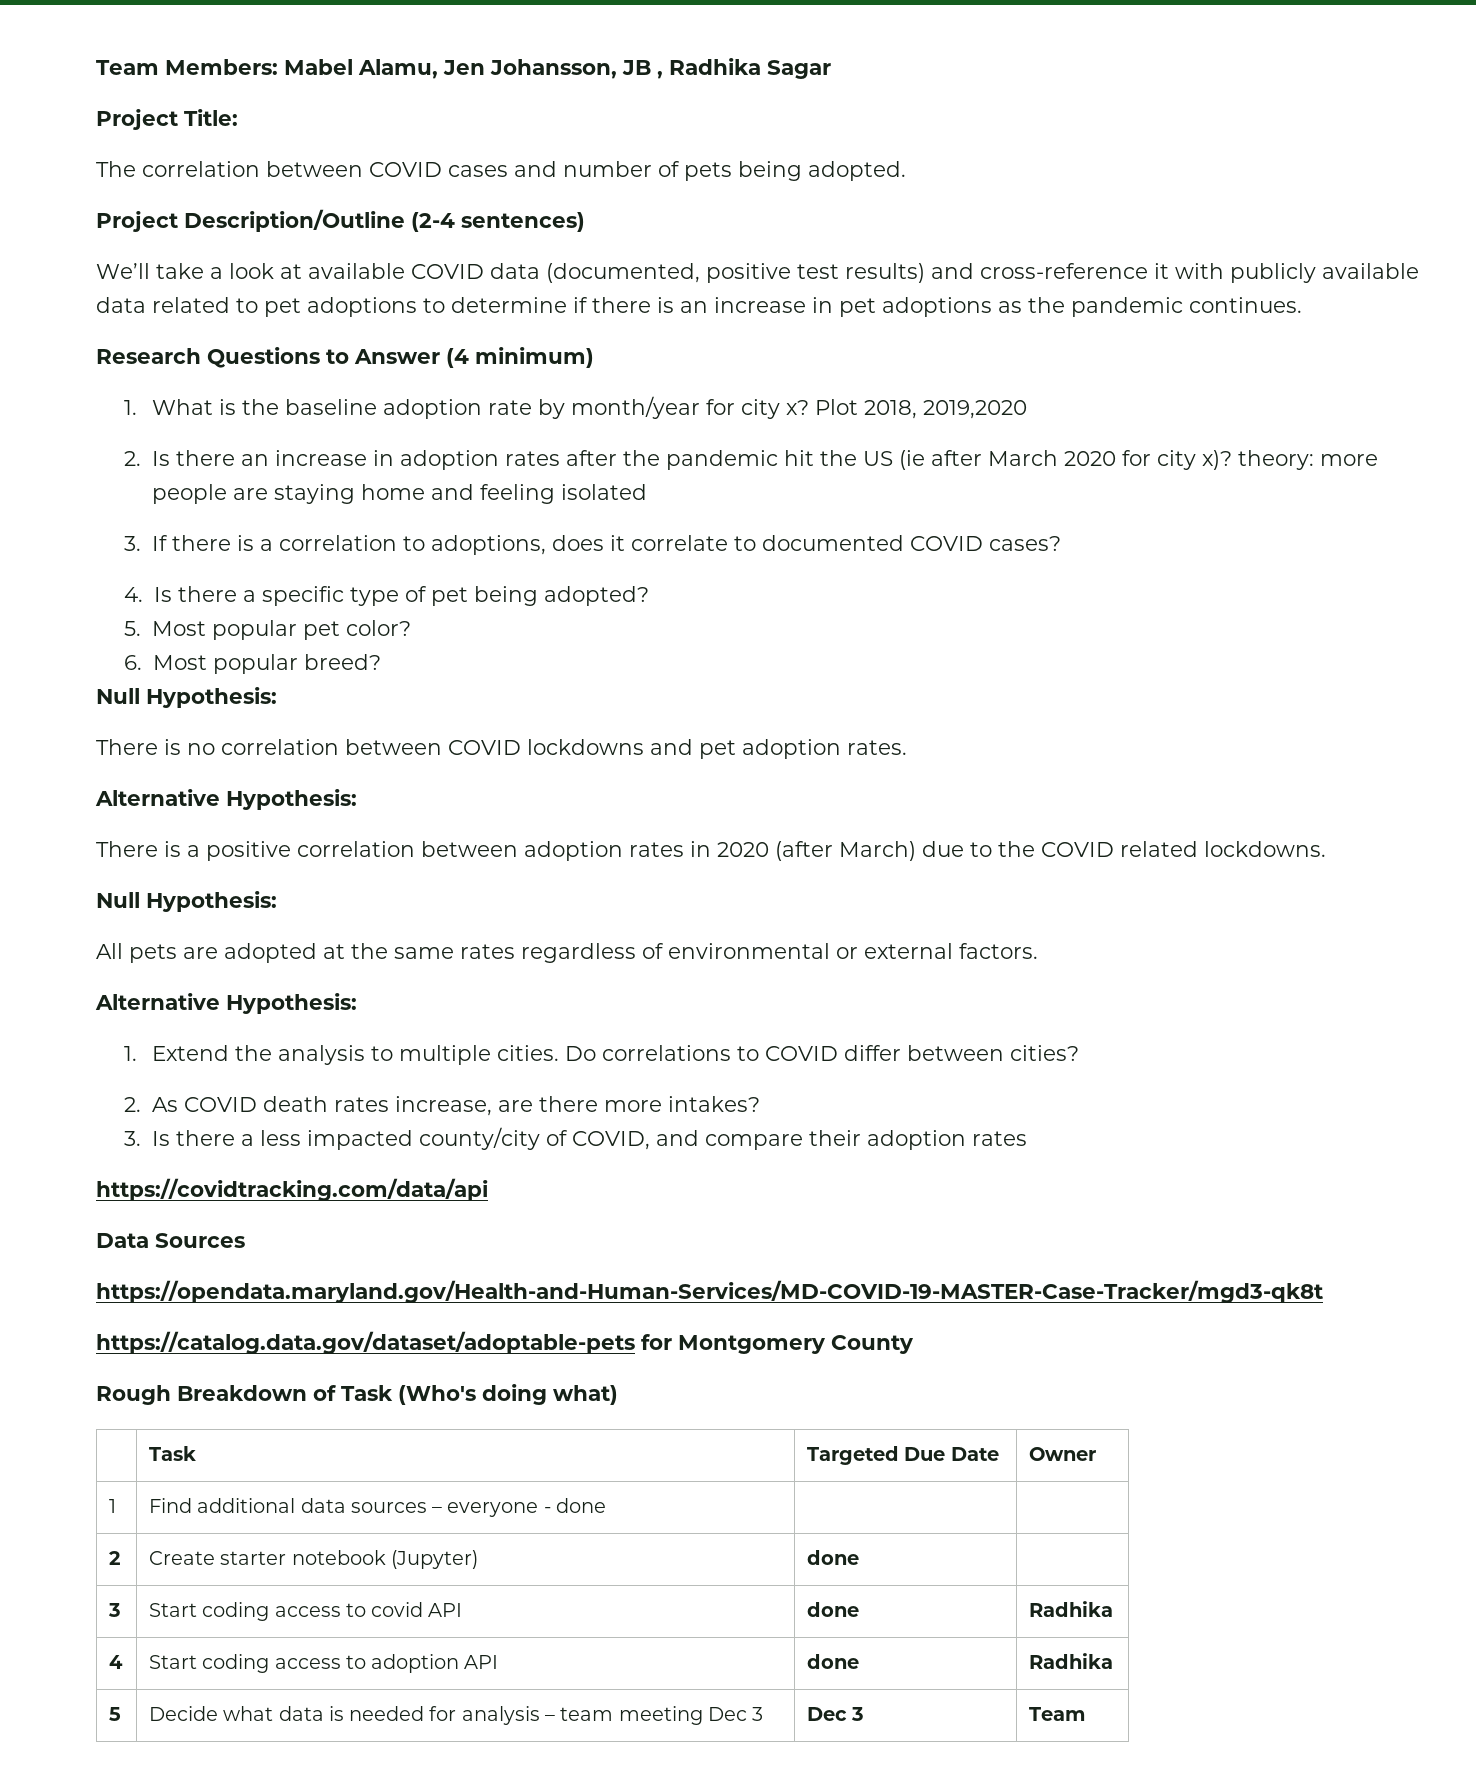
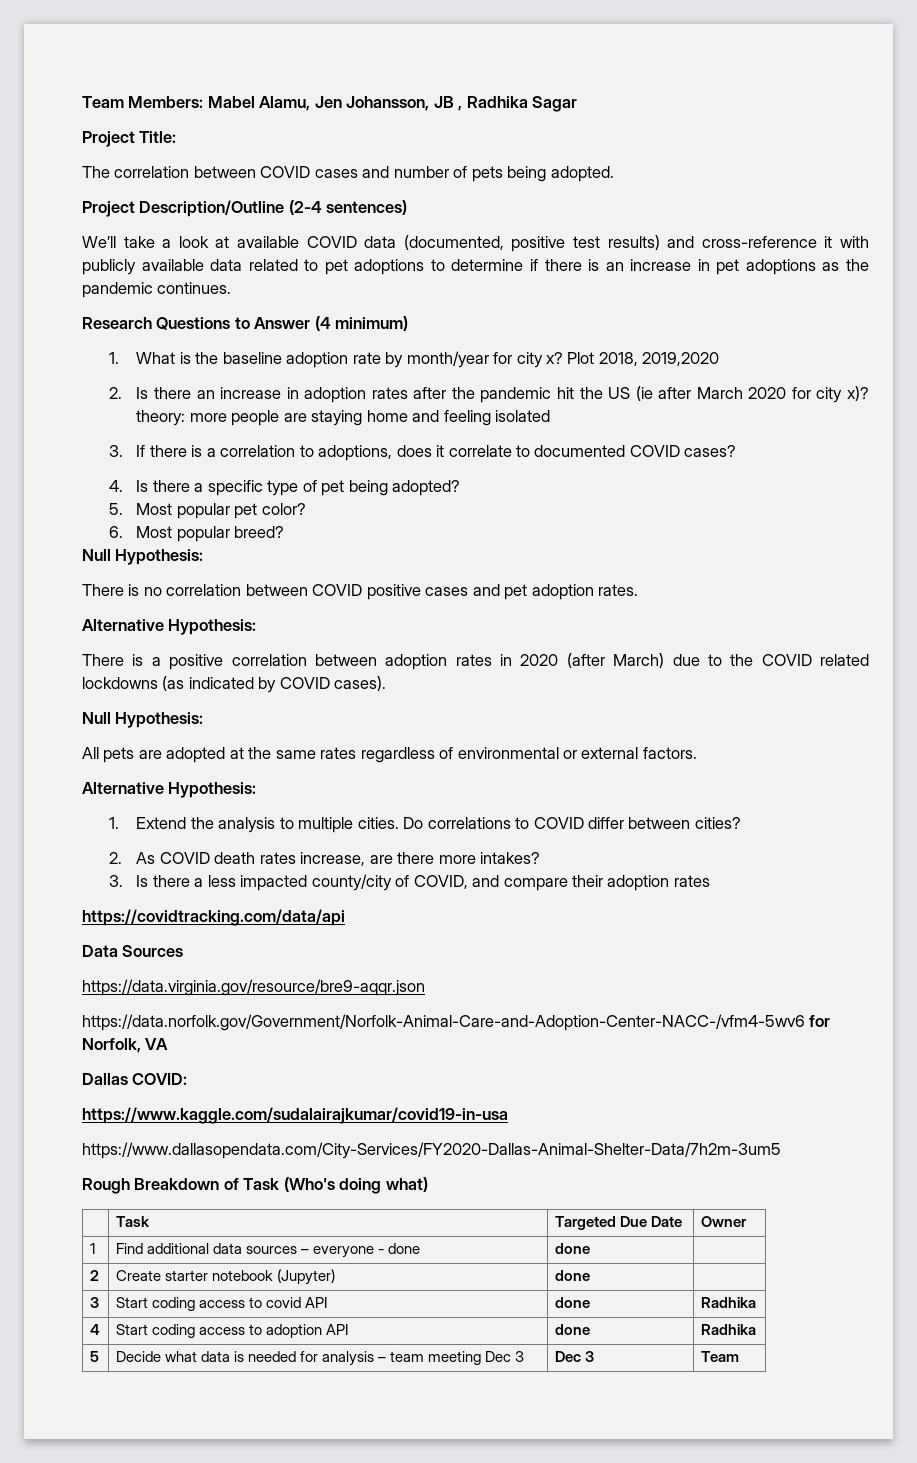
[527,739,644,755] lockdowns -> [366,584,469,600] positive cases
[1204,841,1326,857] lockdowns. -> [82,676,387,693] lockdowns (as indicated by COVID cases).
[96,1280,1323,1303] [96,1331,914,1354] https://opendata.maryland.gov/Health-and-Human-Services/MD-COVID-19-MASTER-Case-Tracker/mgd3-qk8t // https://catalog.data.gov/dataset/adoptable-pets for Montgomery County -> [82,979,425,996] [82,1014,831,1031] [82,1038,169,1053] [82,1073,188,1085] [82,1107,508,1124] [82,1142,781,1159] https://data.virginia.gov/resource/bre9-aqqr.json // https://data.norfolk.gov/Government/Norfolk-Animal-Care-and-Adoption-Center-NACC-/vfm4-5wv6 for Norfolk, VA // Dallas COVID: // https://www.kaggle.com/sudalairajkumar/covid19-in-usa // https://www.dallasopendata.com/City-Services/FY2020-Dallas-Animal-Shelter-Data/7h2m-3um5
(607, 1505) none -> [554,1243,590,1254] done

